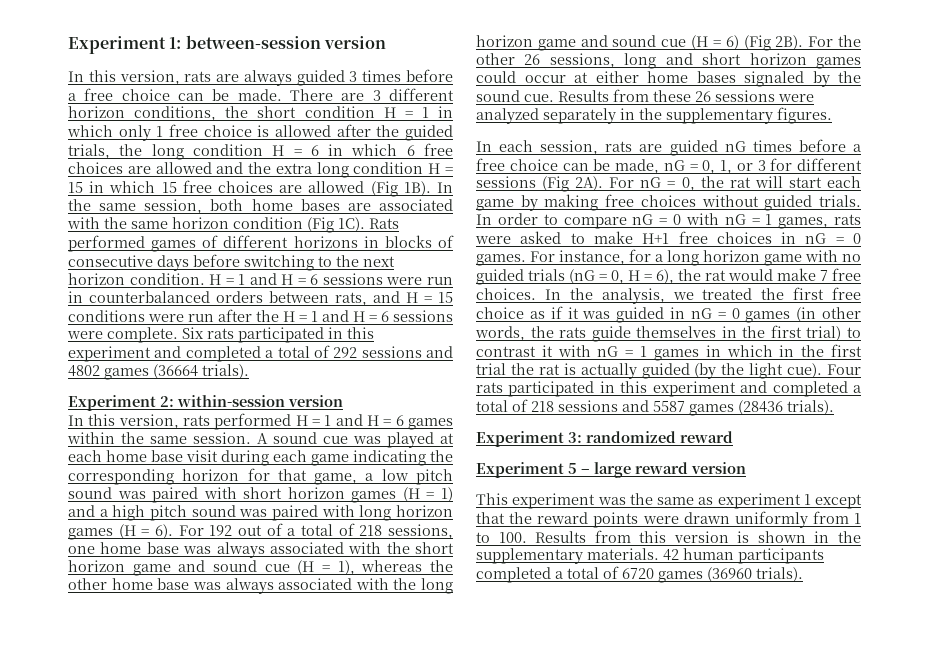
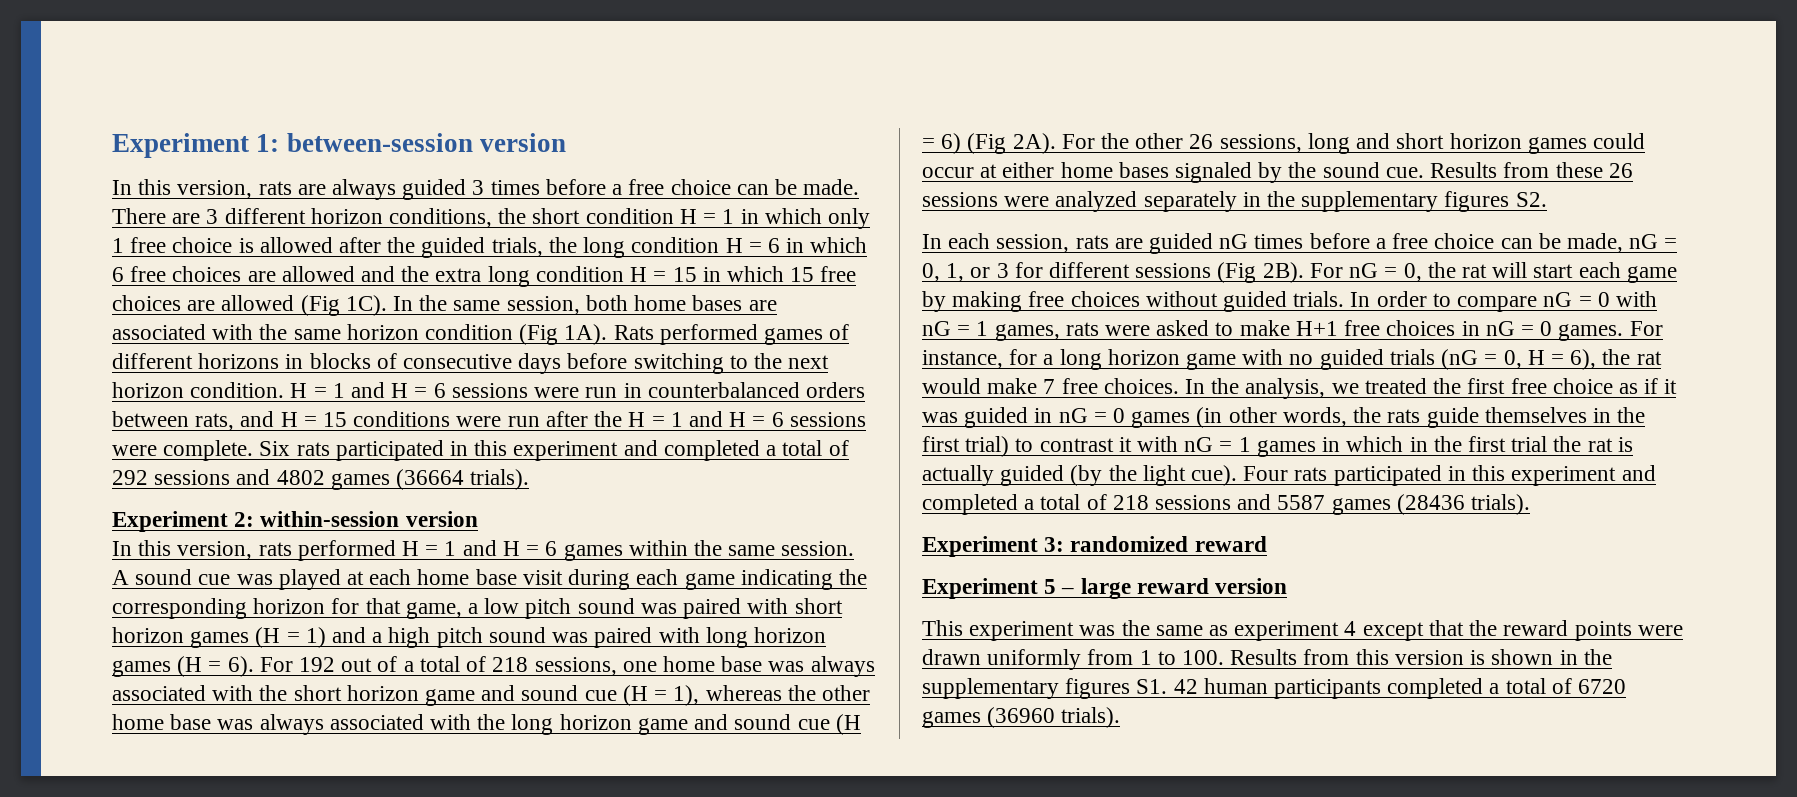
[403,181,431,196] 1B). -> [345,295,387,316] 1C).
[338,217,365,232] 1C). -> [564,324,608,345] 1A).
[775,35,804,50] 2B). -> [1012,133,1056,154] 2A).
[777,107,832,124] figures. -> [1444,191,1547,212] figures S2.
[575,176,604,191] 2A). -> [1262,262,1304,283] 2B).
[803,494,811,505] 1 -> [1344,621,1357,636] 4
[587,548,659,560] materials. -> [1065,678,1168,699] figures S1.

